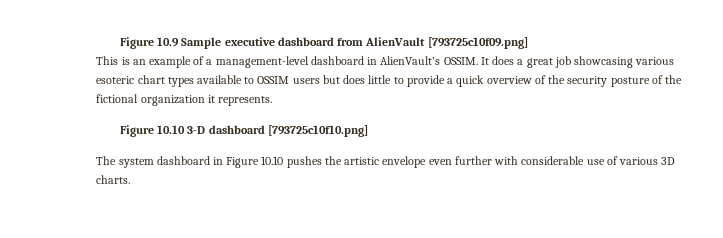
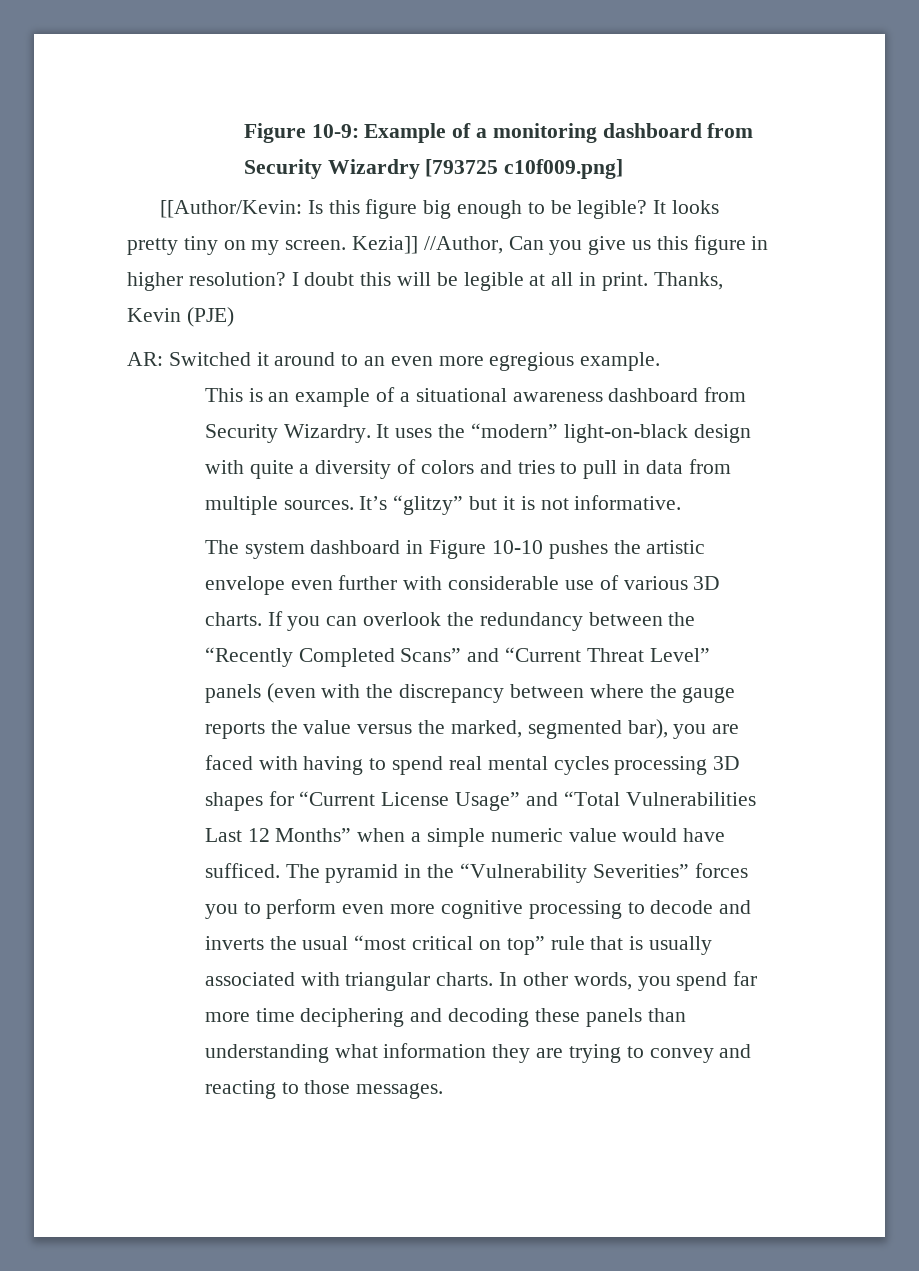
[119,37,528,49] Figure 10.9 Sample executive dashboard from AlienVault [793725c10f09.png] -> [243,123,754,143] [243,159,624,179] [159,199,720,219] [127,235,769,255] [127,272,723,291] [127,307,234,327] [127,352,661,371] Figure 10-9: Example of a monitoring dashboard from Security Wizardry [793725 c10f009.png] // [[Author/Kevin: Is this figure big enough to be legible? It looks pretty tiny on my screen. Kezia]] //Author, Can you give us this figure in higher resolution? I doubt this will be legible at all in print. Thanks, Kevin (PJE) // AR: Switched it around to an even more egregious example.
[215,56,675,68] [96,75,683,87] [96,94,272,106] [119,125,368,137] management-level dashboard in AlienVault’s OSSIM. It does a great job showcasing various esoteric chart types available to OSSIM users but does little to provide a quick overview of the security posture of the fictional organization it represents. // Figure 10.10 3-D dashboard [793725c10f10.png] -> [415,387,747,402] [204,423,751,443] [204,459,731,479] [204,495,682,515] situational awareness dashboard from Security Wizardry. It uses the “modern” light-on-black design with quite a diversity of colors and tries to pull in data from multiple sources. It’s “glitzy” but it is not informative.
[261,156,284,165] 10.10 -> [491,540,543,554] 10-10
(131, 179) none -> [267,611,696,631] [204,647,710,667] [204,683,736,703] [204,719,740,739] [204,755,741,775] [204,791,756,811] [204,828,726,847] [204,863,748,883] [204,899,752,919] [204,935,712,955] [204,971,758,991] [204,1008,686,1027] [204,1043,752,1063] [204,1080,444,1099] If you can overlook the redundancy between the “Recently Completed Scans” and “Current Threat Level” panels (even with the discrepancy between where the gauge reports the value versus the marked, segmented bar), you are faced with having to spend real mental cycles processing 3D shapes for “Current License Usage” and “Total Vulnerabilities Last 12 Months” when a simple numeric value would have sufficed. The pyramid in the “Vulnerability Severities” forces you to perform even more cognitive processing to decode and inverts the usual “most critical on top” rule that is usually associated with triangular charts. In other words, you spend far more time deciphering and decoding these panels than understanding what information they are trying to convey and reacting to those messages.

